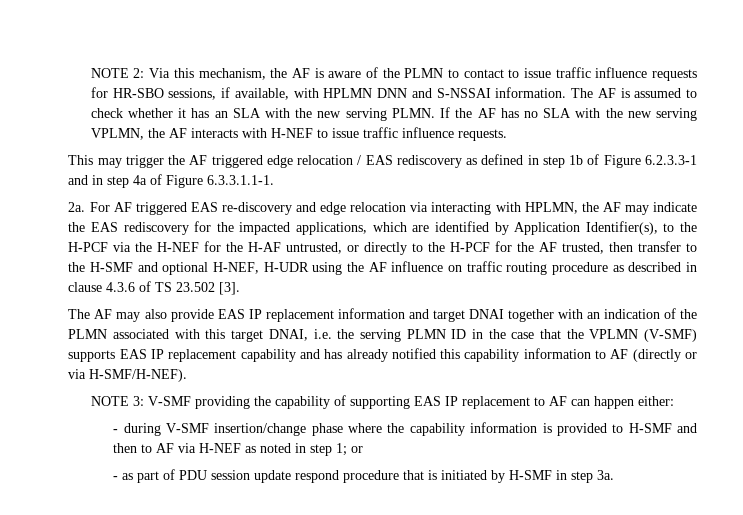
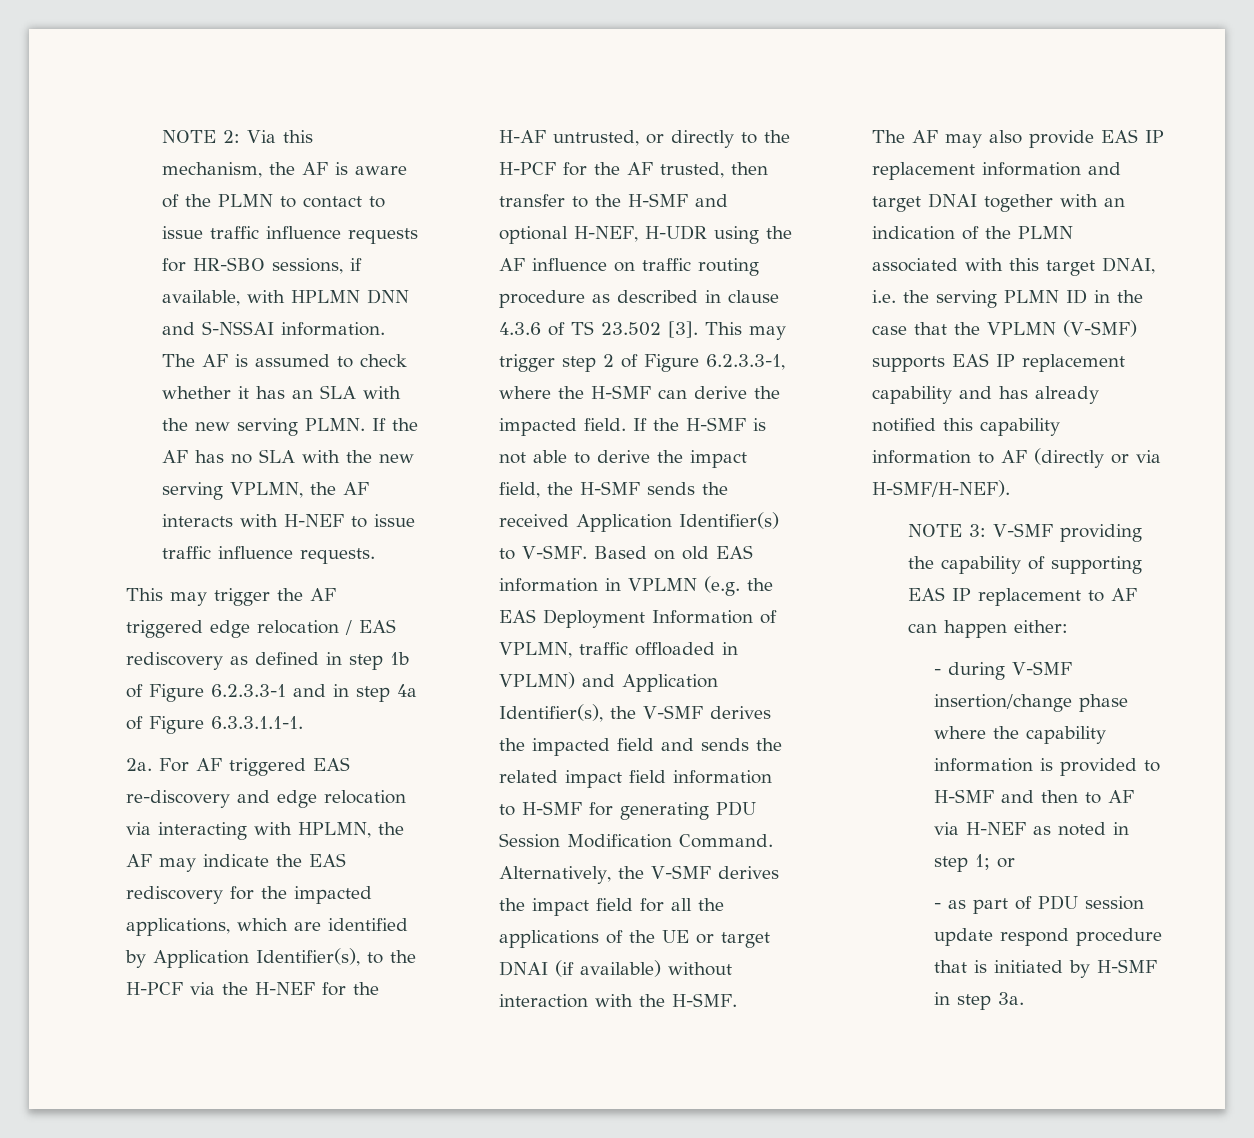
(241, 288) none -> [704,322,786,340] [498,354,785,372] [498,385,780,399] [498,417,766,436] [498,450,747,468] [498,481,728,498] [498,512,779,532] [498,545,753,560] [498,576,773,596] [498,609,777,628] [498,642,738,658] [498,672,718,692] [498,704,771,722] [498,738,782,756] [498,770,772,788] [498,801,756,820] [498,833,773,848] [498,865,779,884] [498,898,724,916] [498,930,770,948] [498,960,732,977] [498,993,737,1008] This may trigger step 2 of Figure 6.2.3.3-1, where the H-SMF can derive the impacted field. If the H-SMF is not able to derive the impact field, the H-SMF sends the received Application Identifier(s) to V-SMF. Based on old EAS information in VPLMN (e.g. the EAS Deployment Information of VPLMN, traffic offloaded in VPLMN) and Application Identifier(s), the V-SMF derives the impacted field and sends the related impact field information to H-SMF for generating PDU Session Modification Command. Alternatively, the V-SMF derives the impact field for all the applications of the UE or target DNAI (if available) without interaction with the H-SMF.

